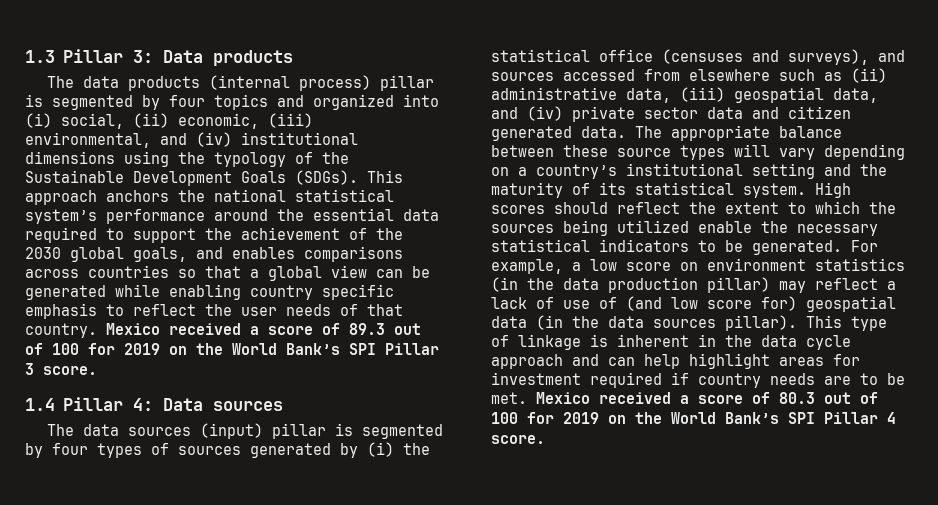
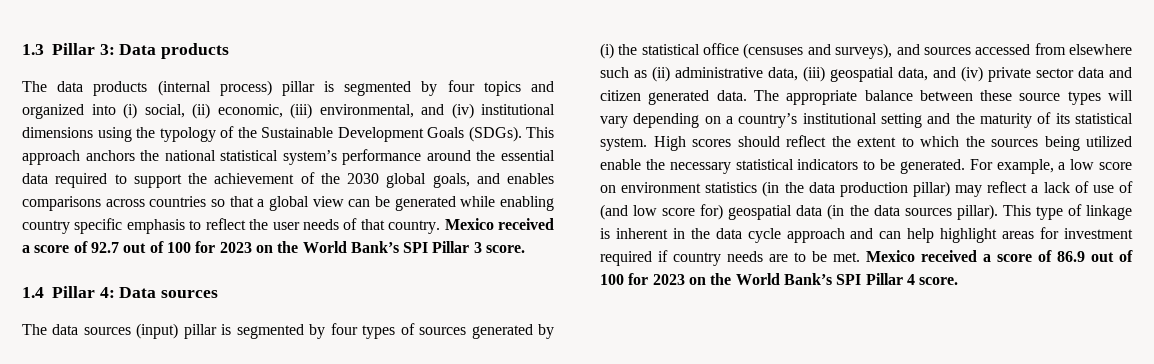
[349,323,421,335] [25,343,160,355] 89.3 out of 100 for 2019 -> [90,241,252,253] 92.7 out of 100 for 2023
[779,392,878,404] [491,412,599,424] 80.3 out of 100 for 2019 -> [1057,250,1133,262] [600,273,685,285] 86.9 out of 100 for 2023

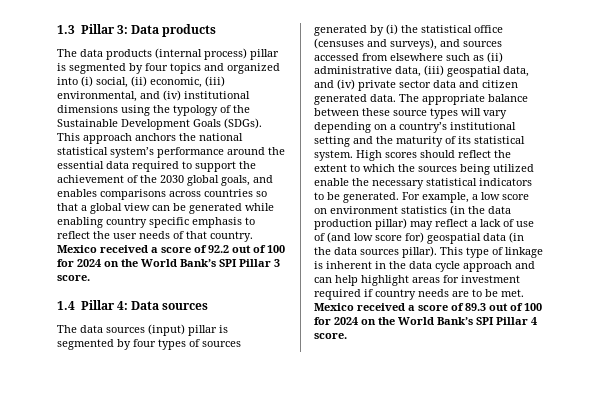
[90,241,252,253] 92.7 out of 100 for 2023 -> [208,245,285,253] [57,259,101,267] 92.2 out of 100 for 2024
[1057,250,1133,262] [600,273,685,285] 86.9 out of 100 for 2023 -> [465,303,542,311] [314,317,358,325] 89.3 out of 100 for 2024

